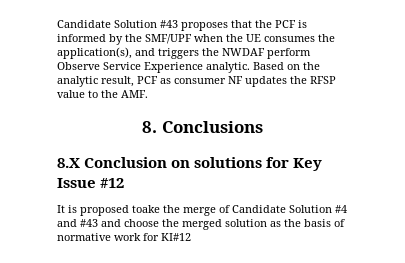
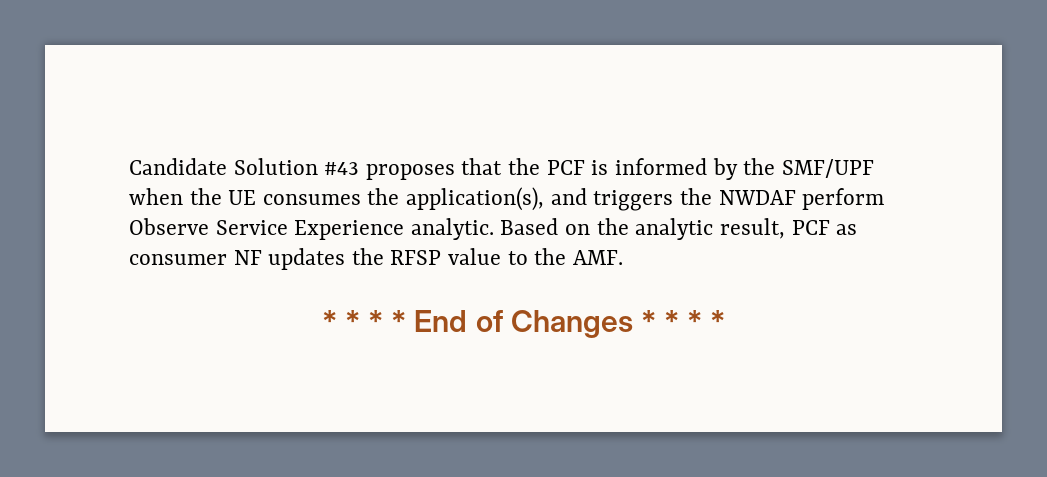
[142,121,263,133] [57,157,323,171] [57,178,125,188] [57,205,347,216] [57,219,345,230] [57,233,191,241] 8. Conclusions // 8.X Conclusion on solutions for Key Issue #12 // It is proposed toake the merge of Candidate Solution #4 and #43 and choose the merged solution as the basis of normative work for KI#12 -> [322,310,726,338] * * * * End of Changes * * * *

